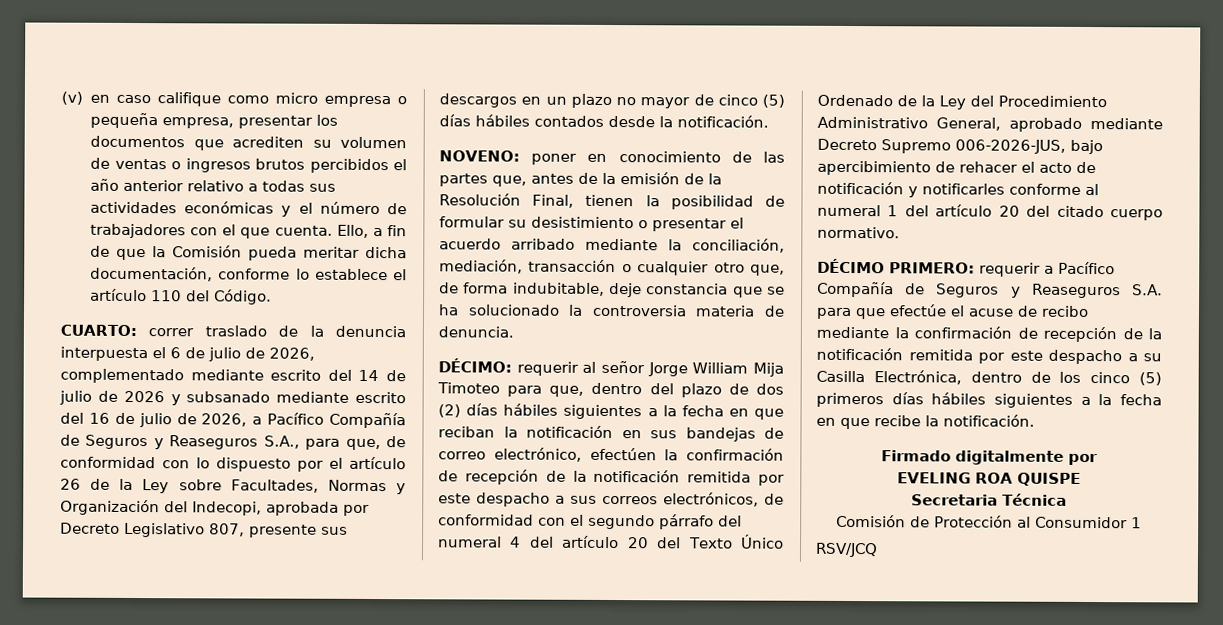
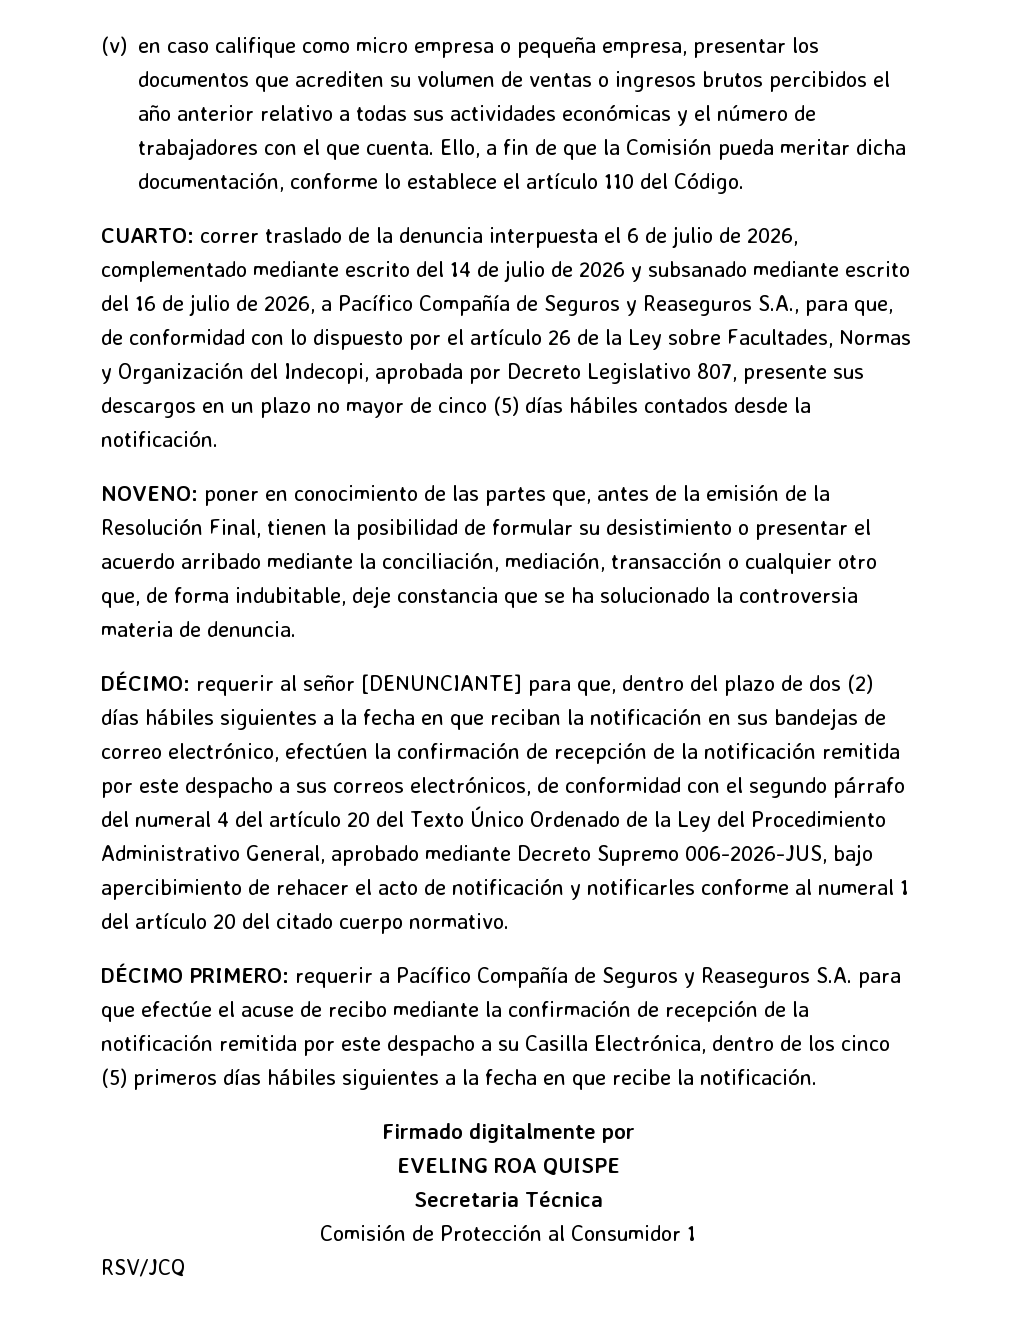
[647,362,784,377] [437,382,500,394] Jorge William Mija Timoteo -> [361,674,522,694] [DENUNCIANTE]

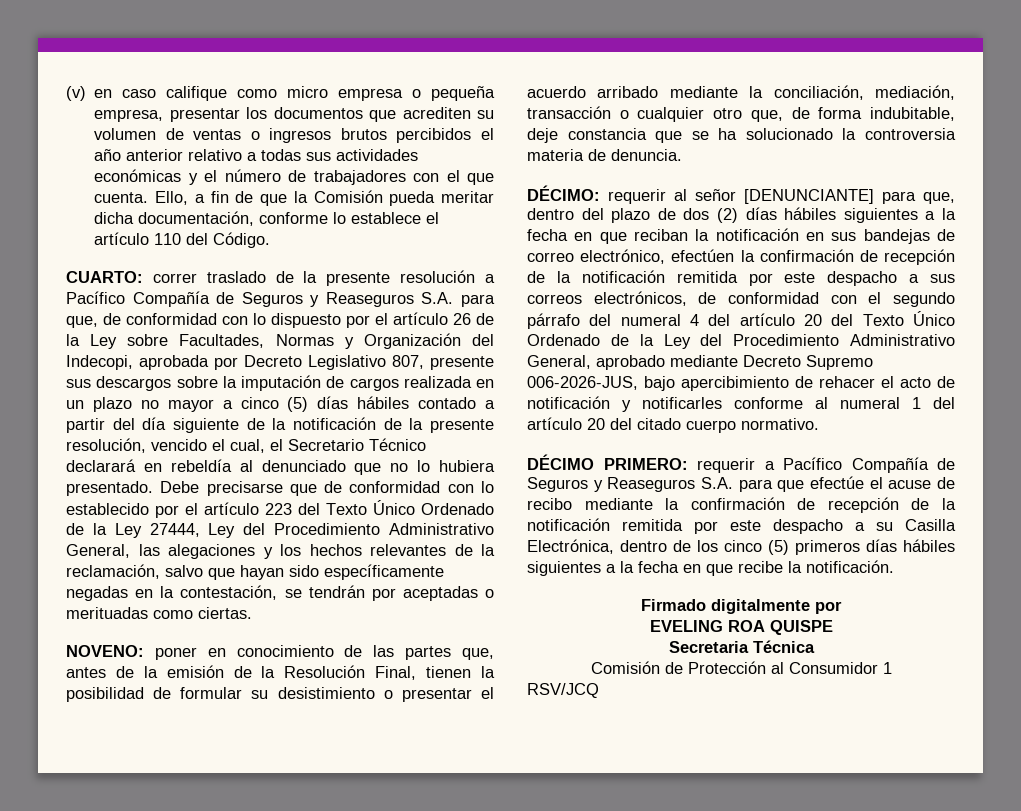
[399,226,798,248] [101,260,910,282] [101,294,799,316] denuncia interpuesta el 6 de julio de 2026, complementado mediante escrito del 14 de julio de 2026 y subsanado mediante escrito del 16 de julio de 2026, a Pacífico Compañía de Seguros y Reaseguros S.A., -> [326,270,495,286] [66,291,454,307] presente resolución a Pacífico Compañía de Seguros y Reaseguros S.A.
(196, 407) none -> [176,375,472,391] sobre la imputación de cargos realizada
[410,397,432,413] de -> [222,400,233,409] a
[644,397,811,413] [101,431,218,447] contados desde la notificación. -> [418,397,495,409] [66,417,495,433] [66,438,426,453] [66,459,495,475] [66,481,494,496] [66,500,494,518] [66,523,494,538] [66,544,495,559] [66,564,444,580] [66,585,494,601] [66,607,252,619] contado a partir del día siguiente de la notificación de la presente resolución, vencido el cual, el Secretario Técnico declarará en rebeldía al denunciado que no lo hubiera presentado. Debe precisarse que de conformidad con lo establecido por el artículo 223 del Texto Único Ordenado de la Ley 27444, Ley del Procedimiento Administrativo General, las alegaciones y los hechos relevantes de la reclamación, salvo que hayan sido específicamente negadas en la contestación, se tendrán por aceptadas o merituadas como ciertas.

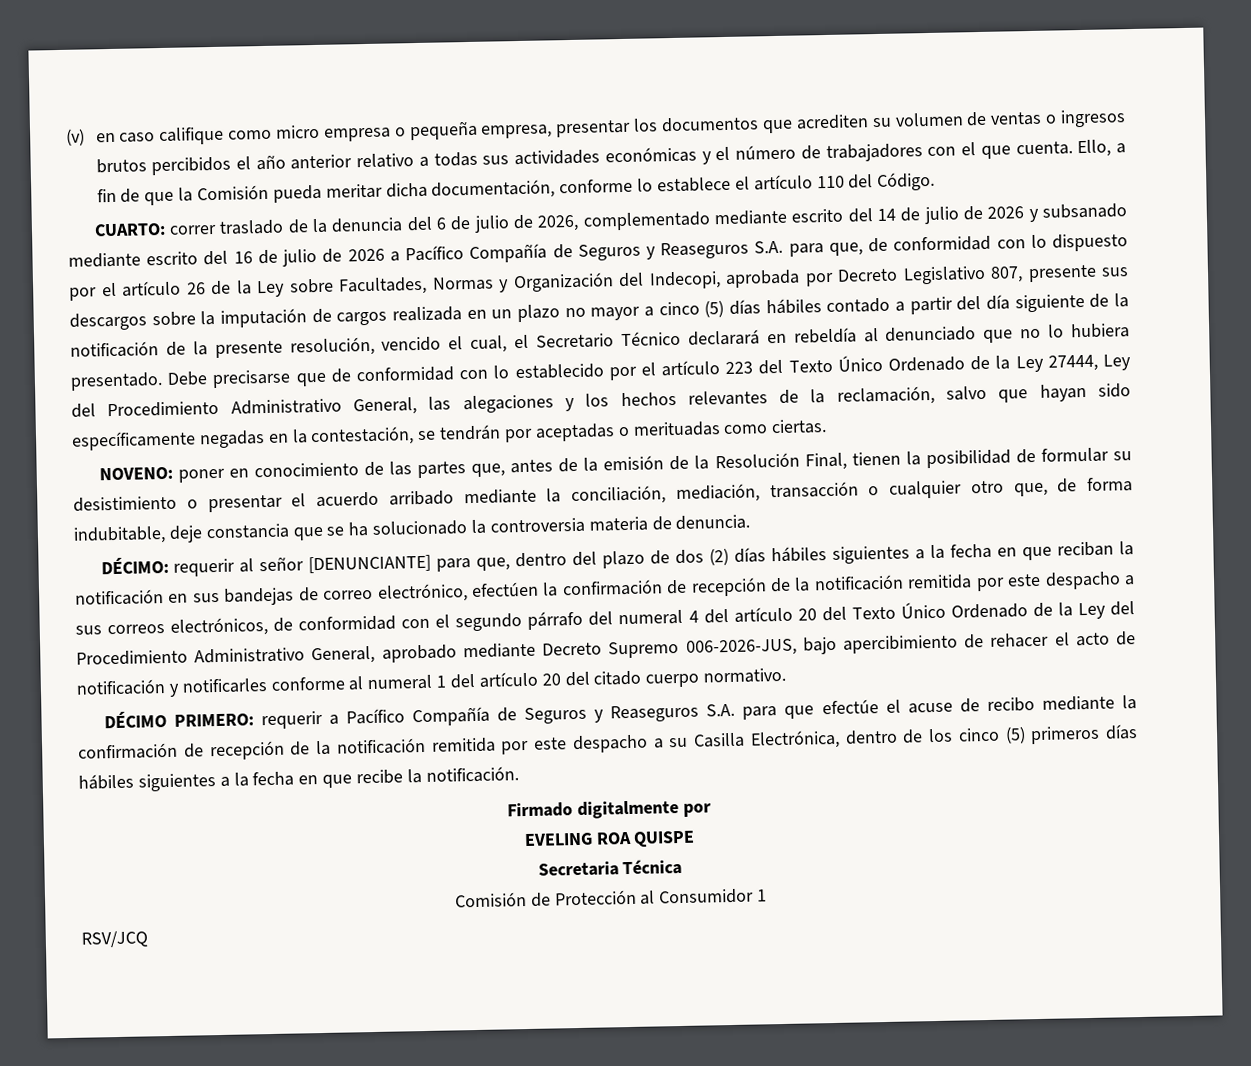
[326,270,476,286] presente resolución -> [331,203,1127,233] [68,248,385,268] denuncia del 6 de julio de 2026, complementado mediante escrito del 14 de julio de 2026 y subsanado mediante escrito del 16 de julio de 2026

